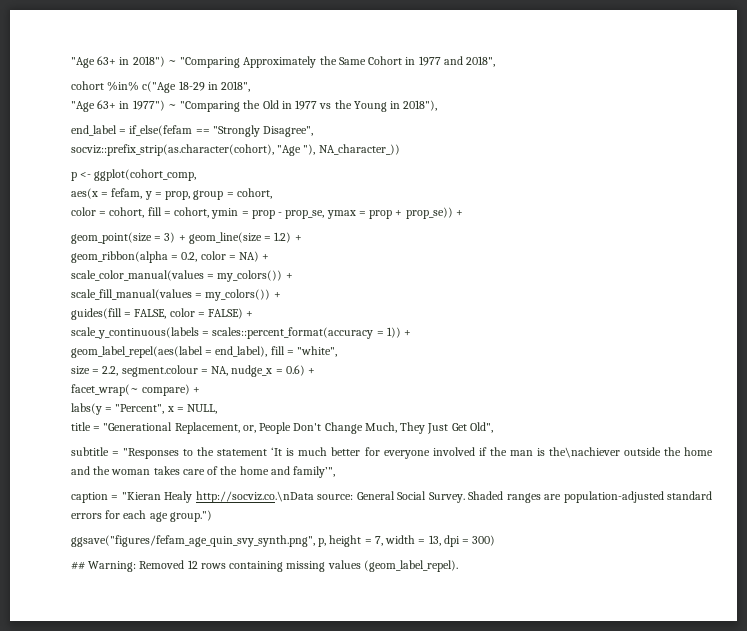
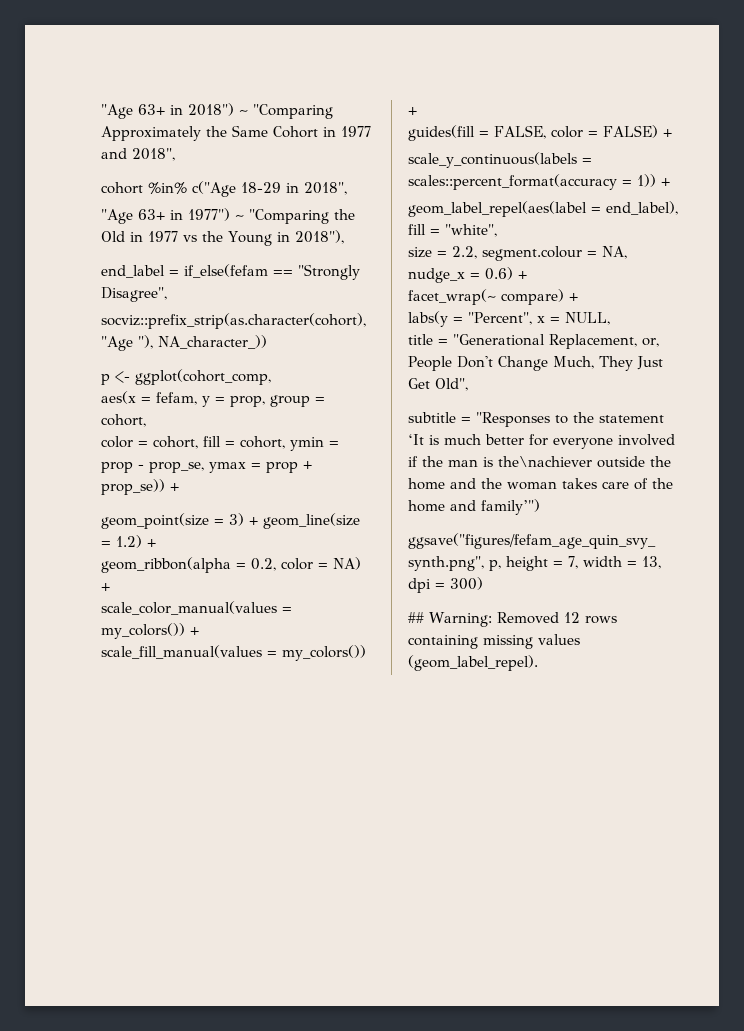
[293,466,336,478] [71,491,712,503] [71,510,212,522] family’", // caption = "Kieran Healy http://socviz.co.\nData source: General Social Survey. Shaded ranges are population-adjusted standard errors for each age group.") -> [481,499,540,515] family’")

